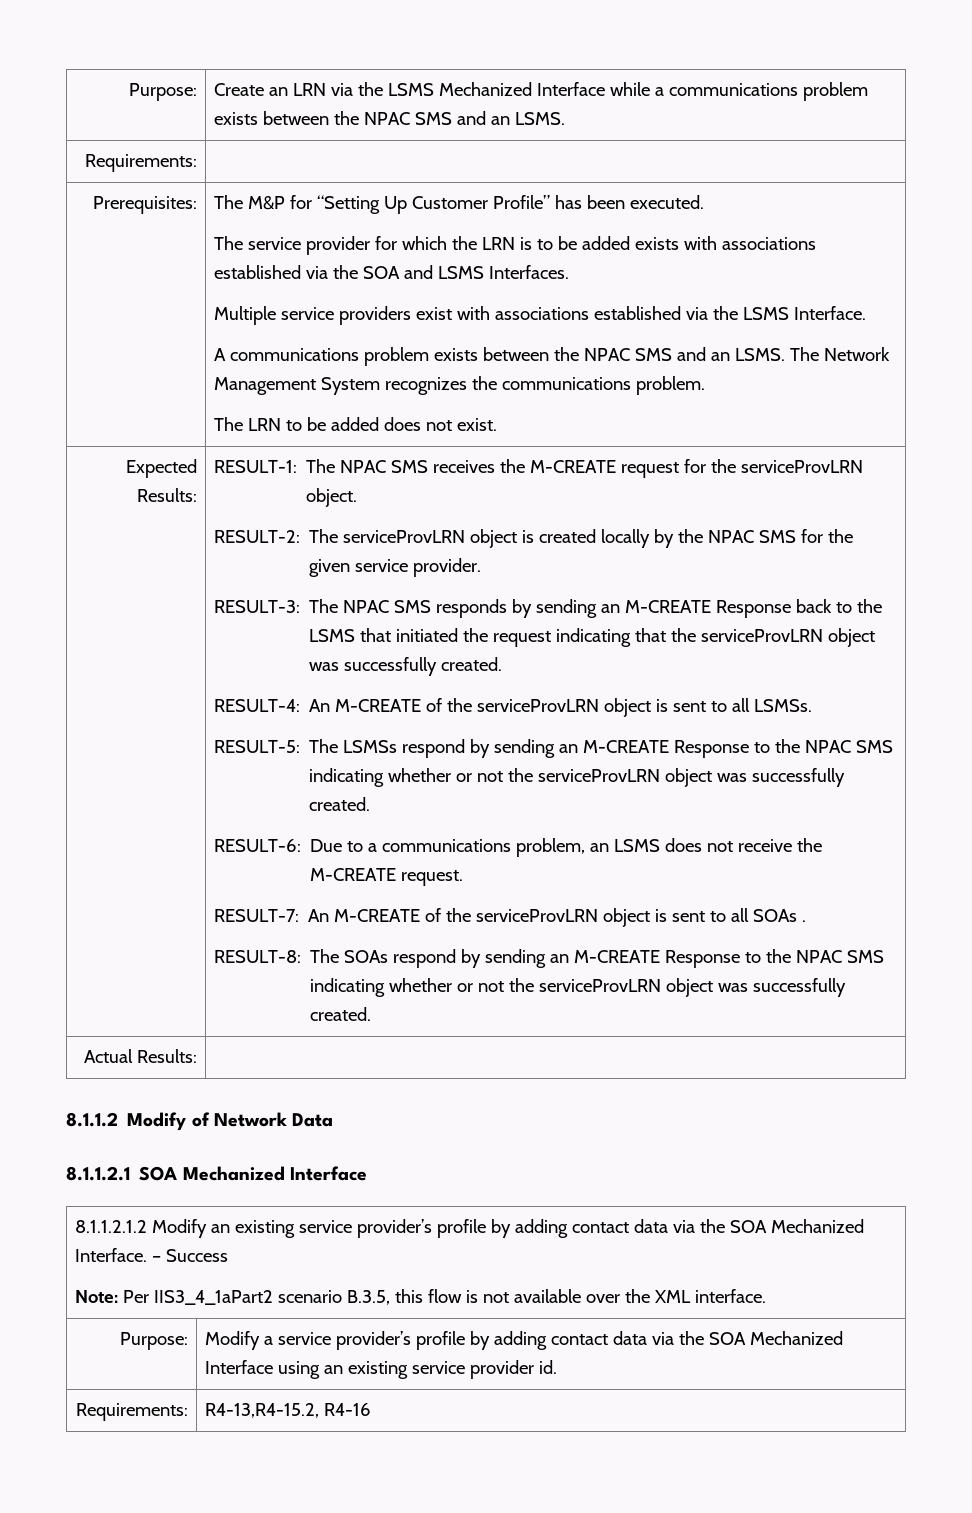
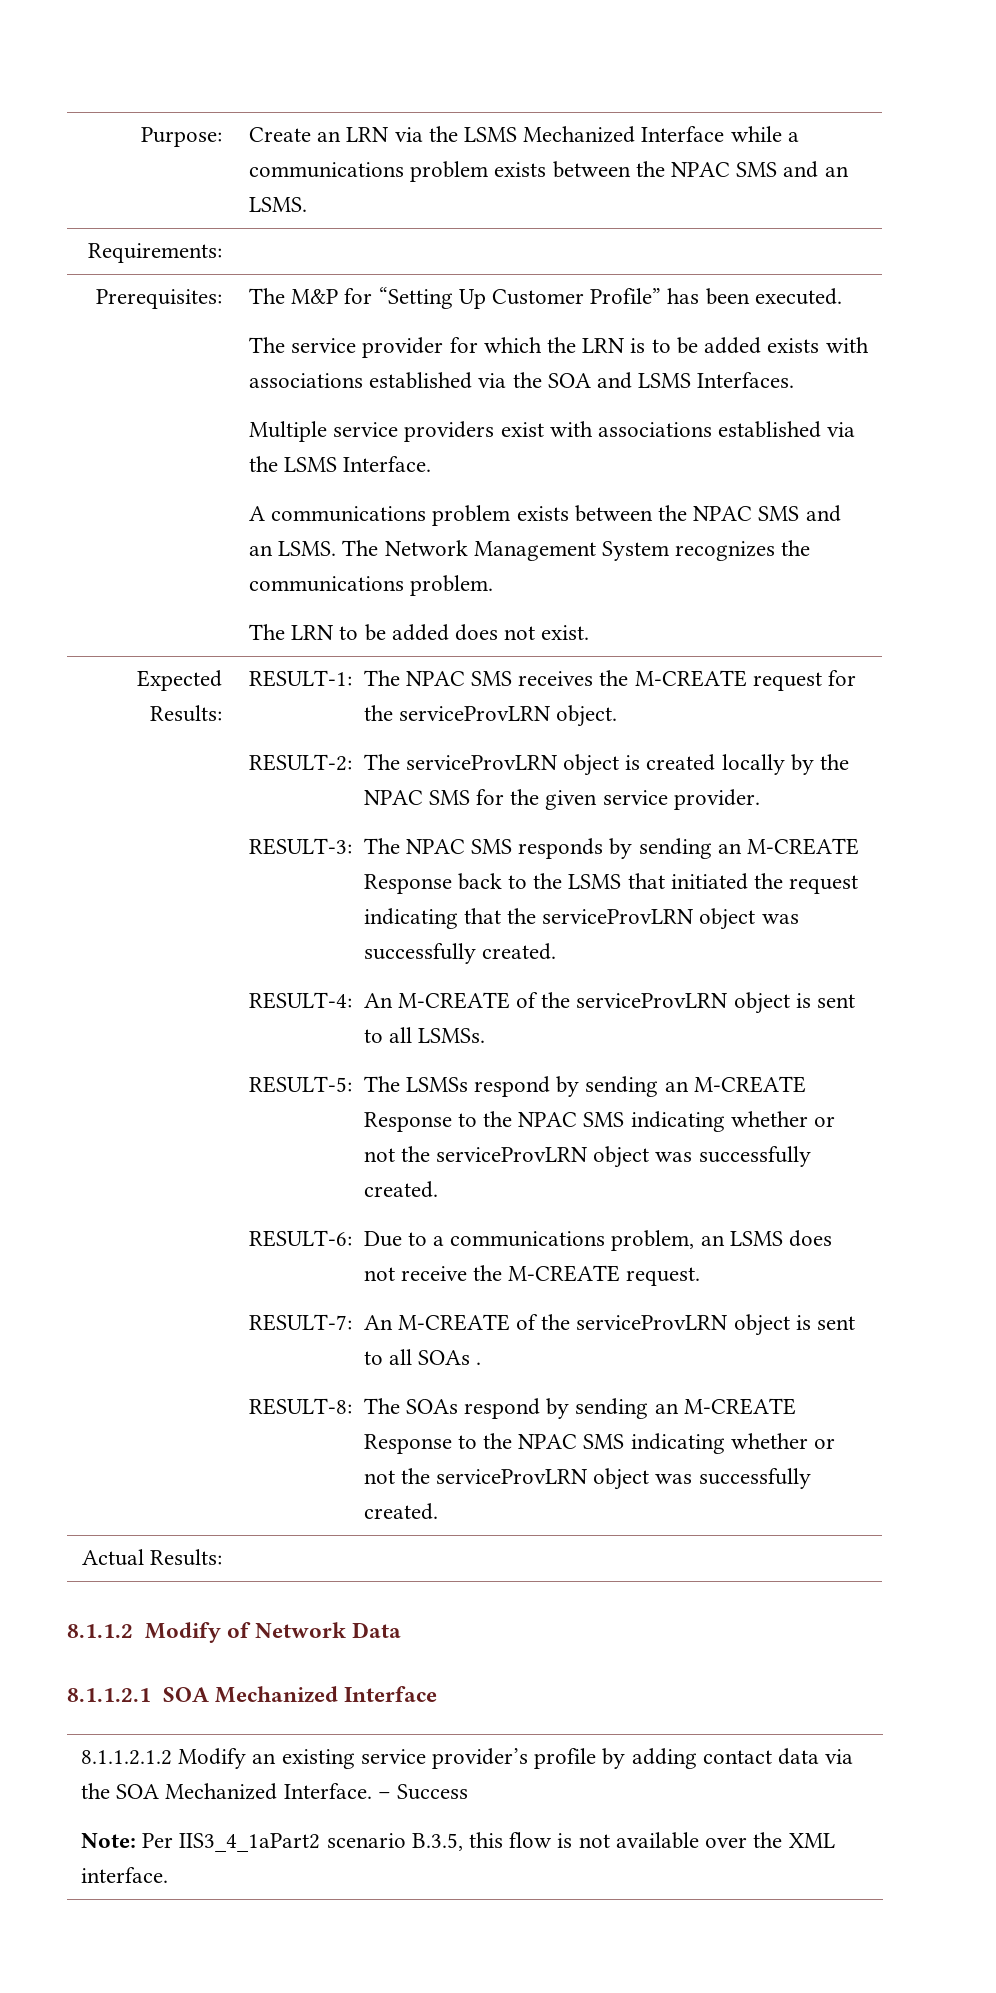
[120,1332,189,1350] [204,1331,843,1350] [204,1360,557,1379] [76,1403,189,1421] [204,1403,371,1418] // Purpose: | Modify a service provider’s profile by adding contact data via the SOA Mechanized Interface using an existing service provider id. // Requirements: | R4-13,R4-15.2, R4-16 -> (169, 1875) none

